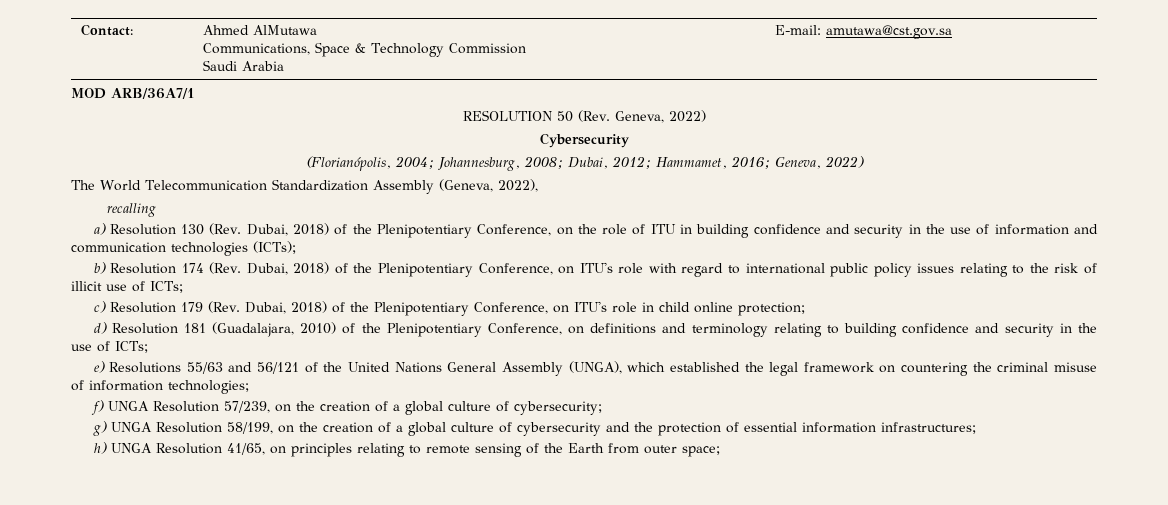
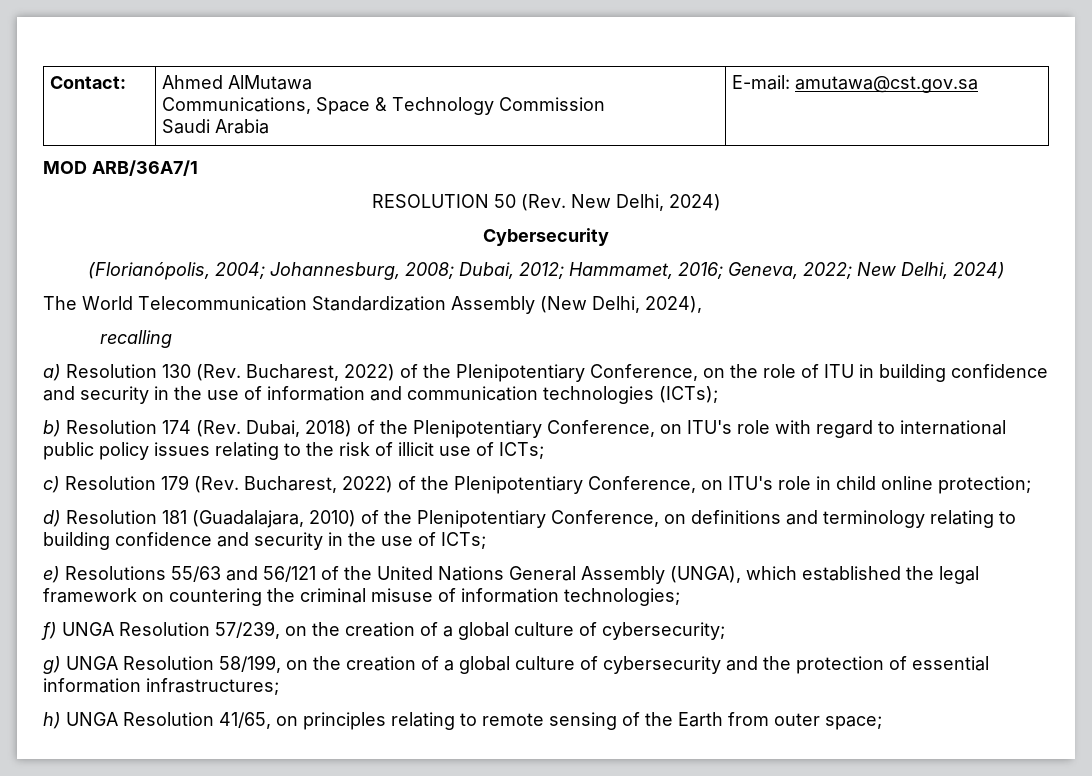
[614,110,706,123] Geneva, 2022) -> [570,194,721,211] New Delhi, 2024)
[824,156,864,168] 2022) -> [802,262,1005,279] 2022; New Delhi, 2024)
[438,179,538,192] (Geneva, 2022), -> [540,296,702,313] (New Delhi, 2024),
[246,223,330,236] Dubai, 2018) -> [246,364,395,381] Bucharest, 2022)
[244,301,327,314] Dubai, 2018) -> [244,476,393,493] Bucharest, 2022)

